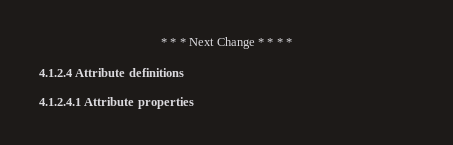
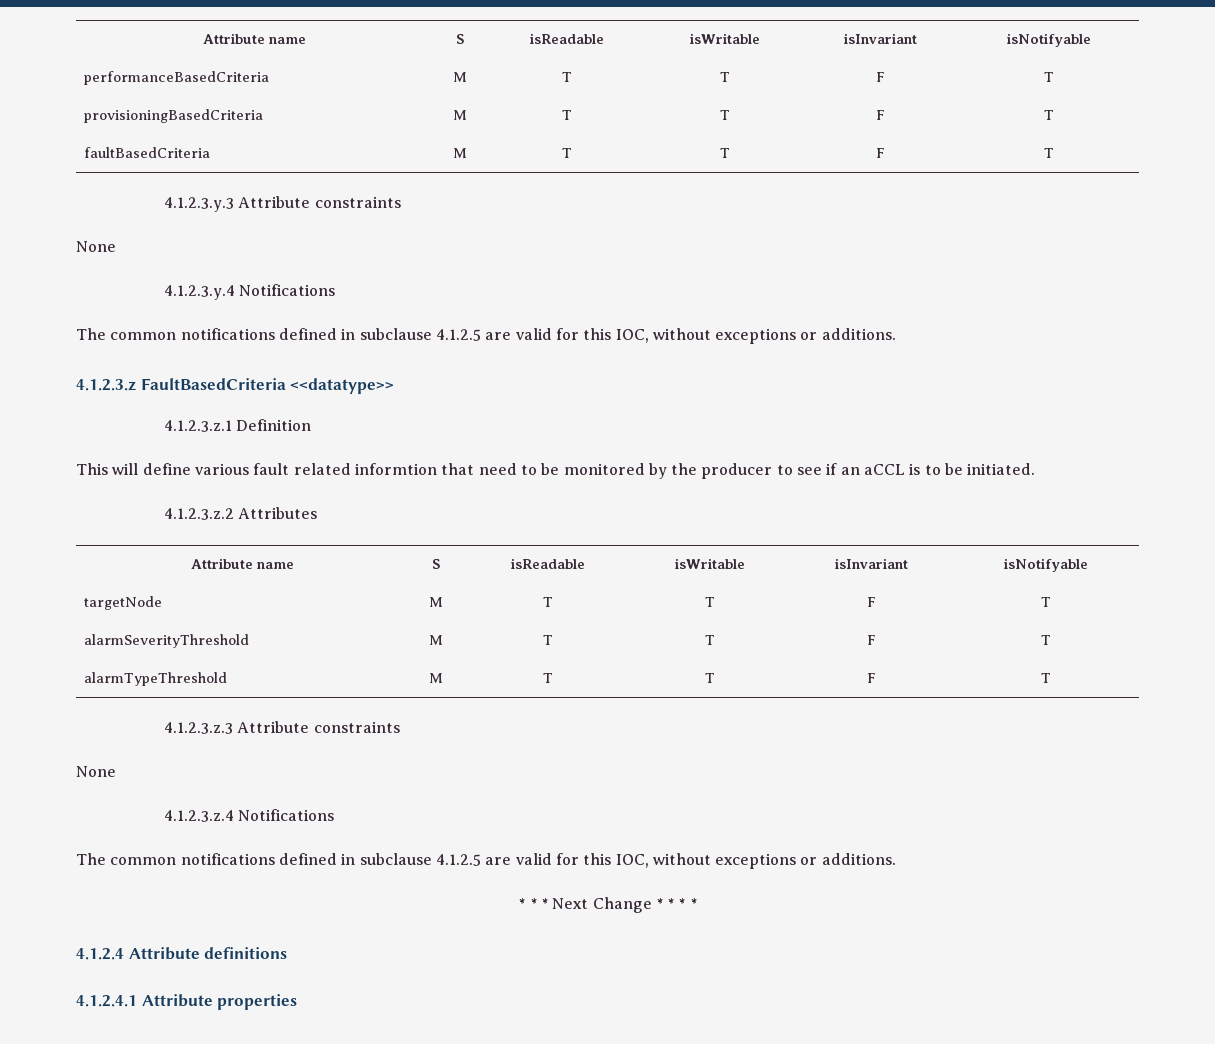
(161, 42) none -> [203,33,306,44] [455,34,464,44] [530,33,604,44] [689,33,760,44] [844,33,917,44] [1007,33,1091,47] [84,71,270,85] [452,72,467,82] [562,72,572,82] [719,72,730,82] [876,72,885,82] [1044,72,1054,82] [84,109,264,123] [452,110,467,120] [562,110,572,120] [719,110,730,120] [876,110,885,120] [1044,110,1054,120] [84,147,211,158] [452,148,467,158] [562,148,572,158] [719,148,730,158] [876,148,885,158] [1044,148,1054,158] [163,196,401,212] [76,241,116,252] [163,284,336,300] [76,328,896,344] [76,378,395,394] [163,419,312,432] [76,463,1036,479] [163,507,318,520] [190,558,294,569] [432,559,440,569] [510,558,585,569] [675,558,745,569] [835,558,908,569] [1004,558,1088,572] [84,596,163,610] [429,597,443,607] [542,597,553,607] [705,597,715,607] [867,597,876,607] [1041,597,1051,607] [84,634,250,648] [429,635,443,645] [542,635,553,645] [705,635,715,645] [867,635,876,645] [1041,635,1051,645] [84,672,228,686] [429,673,443,683] [542,673,553,683] [705,673,715,683] [867,673,876,683] [1041,673,1051,683] [163,721,400,734] [76,766,116,777] [163,809,335,822] [76,853,896,869] Attribute name | S | isReadable | isWritable | isInvariant | isNotifyable // performanceBasedCriteria | M | T | T | F | T // provisioningBasedCriteria | M | T | T | F | T // faultBasedCriteria | M | T | T | F | T // 4.1.2.3.y.3 Attribute constraints // None // 4.1.2.3.y.4 Notifications // The common notifications defined in subclause 4.1.2.5 are valid for this IOC, without exceptions or additions. // 4.1.2.3.z FaultBasedCriteria <<datatype>> // 4.1.2.3.z.1 Definition // This will define various fault related informtion that need to be monitored by the producer to see if an aCCL is to be initiated. // 4.1.2.3.z.2 Attributes // Attribute name | S | isReadable | isWritable | isInvariant | isNotifyable // targetNode | M | T | T | F | T // alarmSeverityThreshold | M | T | T | F | T // alarmTypeThreshold | M | T | T | F | T // 4.1.2.3.z.3 Attribute constraints // None // 4.1.2.3.z.4 Notifications // The common notifications defined in subclause 4.1.2.5 are valid for this IOC, without exceptions or additions. //

